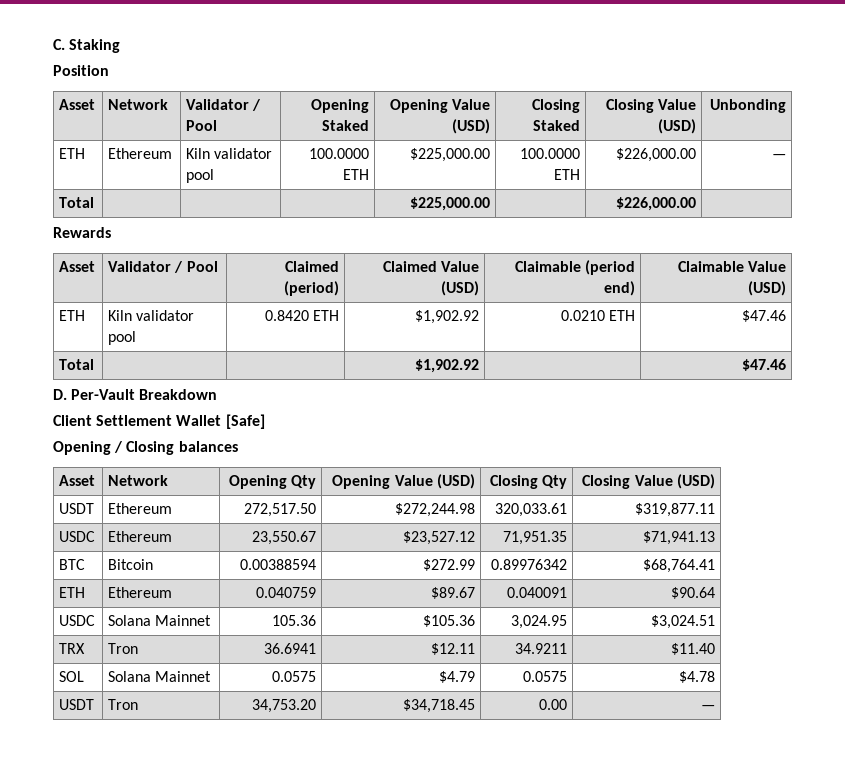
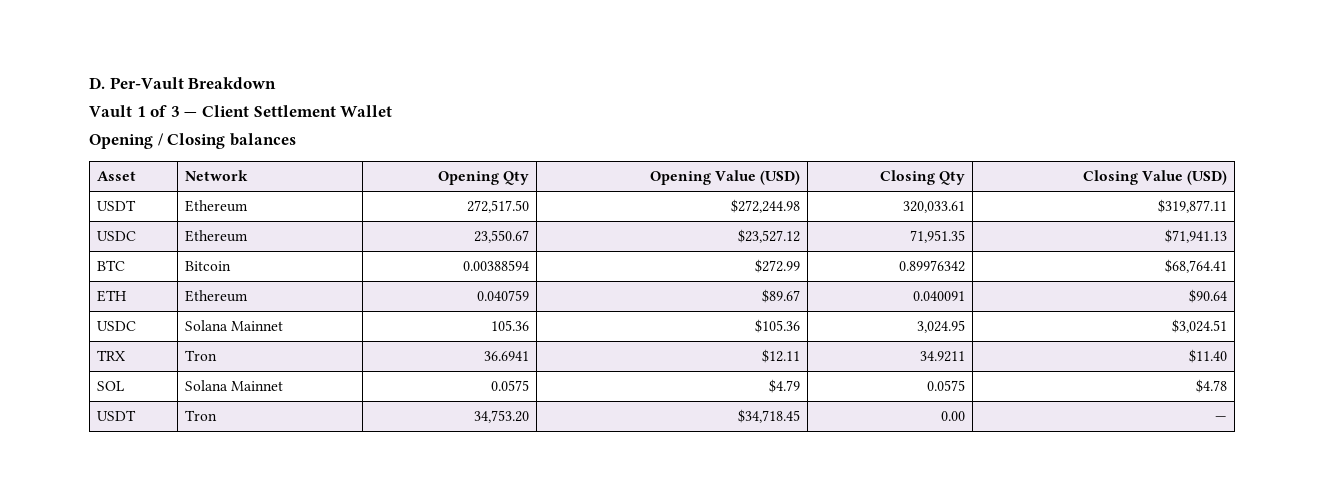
[53,39,121,53] [53,65,109,76] [59,99,96,110] [108,99,169,110] [186,99,262,111] [186,120,218,131] [310,99,369,113] [321,120,369,131] [389,99,490,113] [451,119,490,134] [531,99,580,113] [532,120,580,131] [605,99,696,113] [657,119,696,134] [709,99,786,113] [59,148,86,159] [108,148,173,159] [186,148,273,159] [186,169,215,183] [308,148,369,159] [342,169,369,180] [409,148,490,162] [519,148,580,159] [553,169,580,180] [615,148,696,162] [771,154,786,159] [59,197,95,208] [409,197,490,211] [615,197,696,211] [53,227,111,238] [59,261,96,272] [108,261,218,273] [284,261,339,272] [283,281,339,296] [382,261,479,272] [440,281,479,296] [514,260,635,275] [603,281,635,296] [677,261,786,272] [747,281,786,296] [59,310,86,321] [108,310,195,321] [108,331,137,345] [264,310,339,321] [414,310,479,324] [560,310,635,321] [741,310,786,322] [59,359,95,370] [414,359,479,373] [741,359,786,371] [53,389,218,400] C. Staking // Position // Asset | Network | Validator / Pool | Opening Staked | Opening Value (USD) | Closing Staked | Closing Value (USD) | Unbonding // ETH | Ethereum | Kiln validator pool | 100.0000 ETH | $225,000.00 | 100.0000 ETH | $226,000.00 | — // Total | | | | $225,000.00 | | $226,000.00 | // Rewards // Asset | Validator / Pool | Claimed (period) | Claimed Value (USD) | Claimable (period end) | Claimable Value (USD) // ETH | Kiln validator pool | 0.8420 ETH | $1,902.92 | 0.0210 ETH | $47.46 // Total | | | $1,902.92 | | $47.46 // D. Per-Vault Breakdown // -> [89,77,277,89] [89,105,198,117] D. Per-Vault Breakdown // Vault 1 of 3 —
[225,414,265,429] [Safe] -> (393, 111) none

